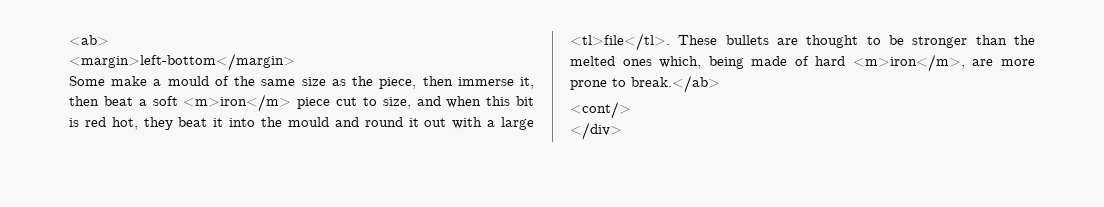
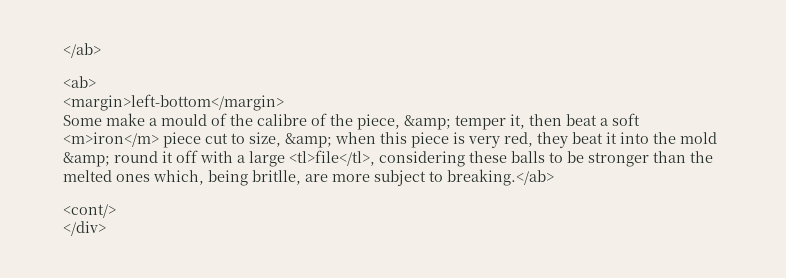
(69, 40) none -> [63,43,101,58] </ab> //
[261,76,514,89] same size as the piece, then immerse -> [257,113,506,130] calibre of the piece, &amp; temper
[416,96,441,106] and -> [285,133,332,148] &amp;
[515,96,534,106] [69,117,138,130] bit is red hot, -> [411,132,533,148] piece is very red,
[287,117,359,127] mould and -> [680,132,717,144] [63,152,110,167] mold &amp;
[424,118,447,127] out -> [176,150,198,163] off
[570,33,859,51] <tl>file</tl>. These bullets are thought -> [289,150,545,167] <tl>file</tl>, considering these balls
[751,54,1035,72] [570,75,720,93] made of hard <m>iron</m>, are more prone to break.</ab> -> [252,169,554,186] britlle, are more subject to breaking.</ab>

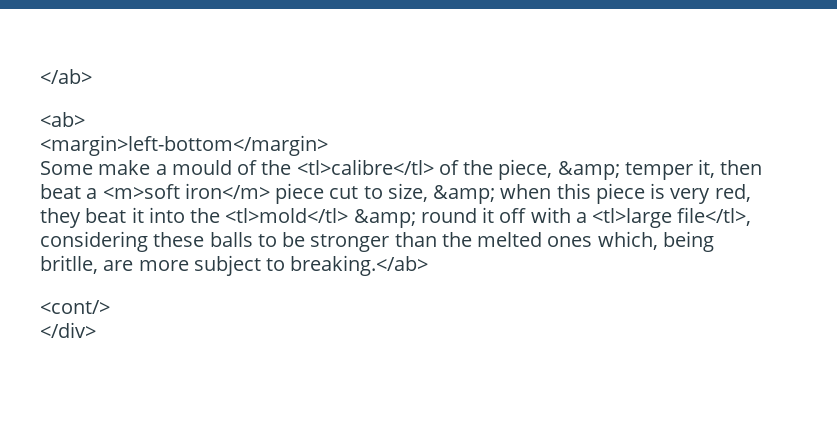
[257,114,307,126] calibre -> [296,159,434,175] <tl>calibre</tl>
[612,113,640,126] [63,132,159,147] soft <m>iron</m> -> [102,183,270,199] <m>soft iron</m>
[680,132,717,144] mold -> [225,208,349,223] <tl>mold</tl>
[249,150,375,167] large <tl>file</tl>, -> [592,207,752,228] <tl>large file</tl>,

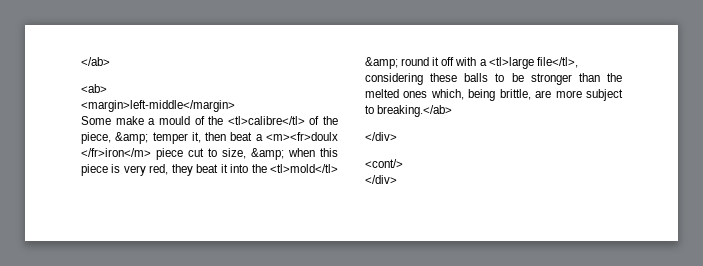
[40,135,328,156] <margin>left-bottom</margin> -> [81,100,235,112] <margin>left-middle</margin>
[102,183,270,199] <m>soft iron</m> -> [265,132,338,141] [81,148,151,157] <m><fr>doulx </fr>iron</m>
[40,255,98,274] britlle, -> [499,89,531,100] brittle,
(429, 265) none -> [365,132,397,141] // </div>

